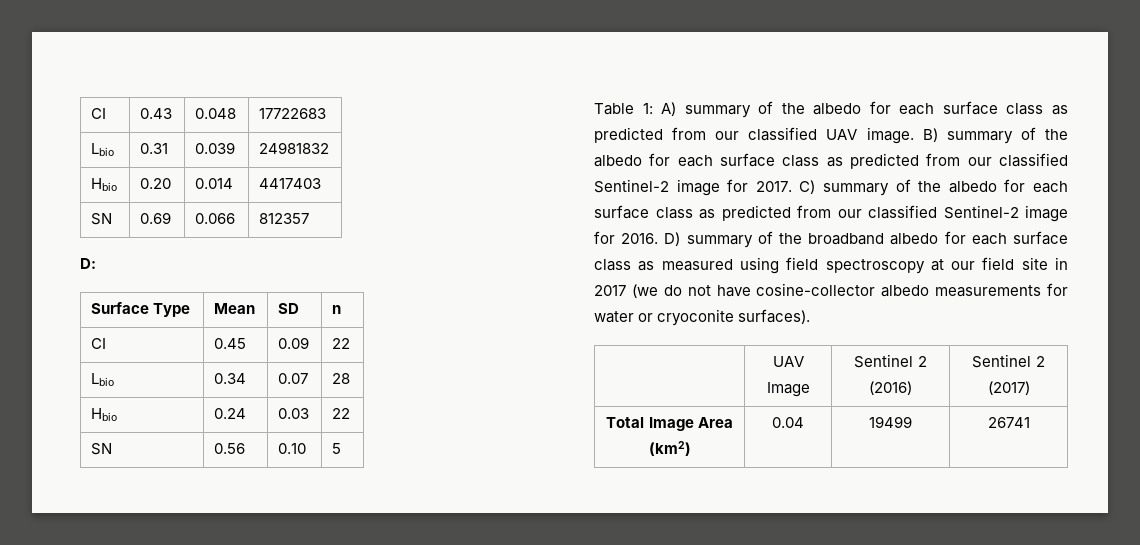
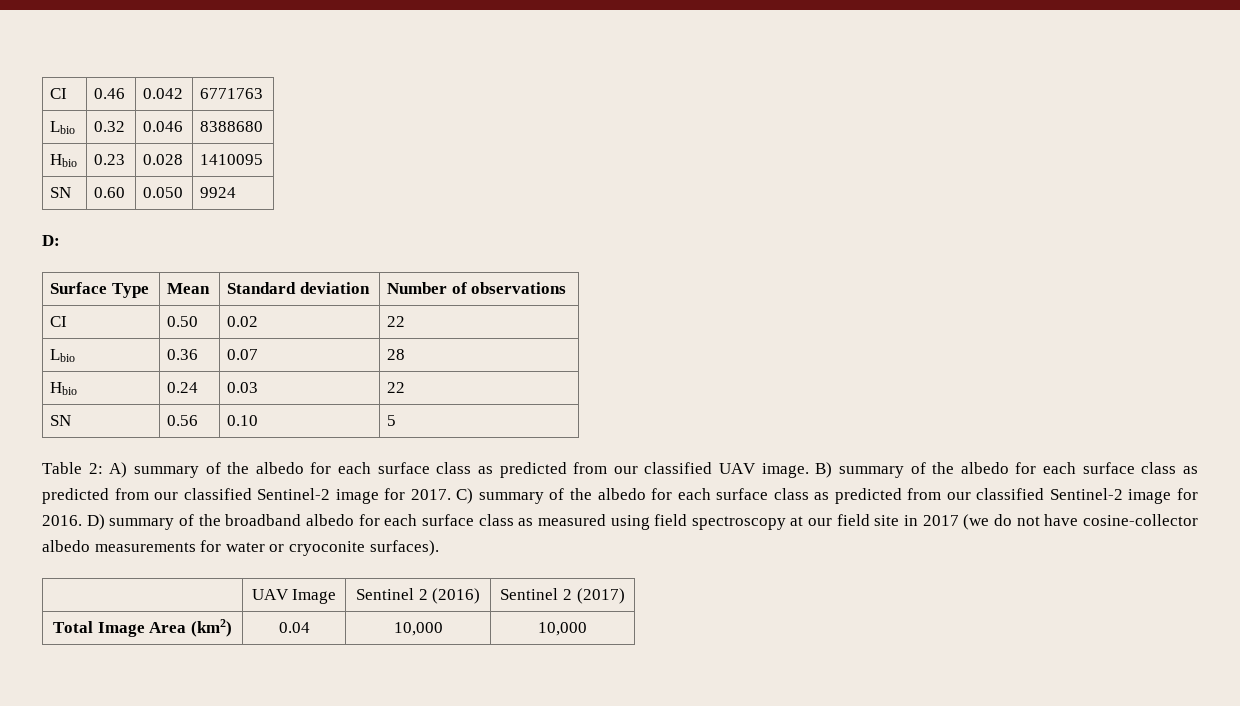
[91,108,107,119] [140,108,173,119] [195,108,237,119] [259,108,327,119] [91,143,115,156] [140,143,169,154] [195,142,236,154] [259,142,330,154] [91,178,118,191] [140,178,172,189] [195,178,234,189] [259,178,322,189] [91,213,113,225] [140,212,172,224] [195,213,236,224] [259,213,310,224] CI | 0.43 | 0.048 | 17722683 // Lbio | 0.31 | 0.039 | 24981832 // Hbio | 0.20 | 0.014 | 4417403 // SN | 0.69 | 0.066 | 812357 -> [50,88,68,99] [94,88,126,99] [143,88,184,99] [200,88,264,99] [50,121,76,134] [94,121,126,132] [143,121,184,132] [200,121,264,132] [50,154,78,167] [94,154,126,165] [143,154,184,165] [200,154,264,165] [50,187,72,198] [94,187,126,198] [143,187,184,198] [200,187,237,198] CI | 0.46 | 0.042 | 6771763 // Lbio | 0.32 | 0.046 | 8388680 // Hbio | 0.23 | 0.028 | 1410095 // SN | 0.60 | 0.050 | 9924
[278,303,300,314] [332,305,342,314] [91,338,107,349] [214,338,247,349] [278,337,310,349] SD | n // CI | 0.45 | 0.09 -> [227,282,370,294] [387,282,567,294] [50,316,68,327] [167,316,199,327] [227,316,259,327] Standard deviation | Number of observations // CI | 0.50 | 0.02
[214,373,247,384] 0.34 -> [167,349,199,360] 0.36
[642,103,653,114] 1: -> [88,463,103,474] 2:
[869,416,912,428] [987,417,1030,428] 19499 | 26741 -> [393,622,443,636] [538,622,587,636] 10,000 | 10,000

